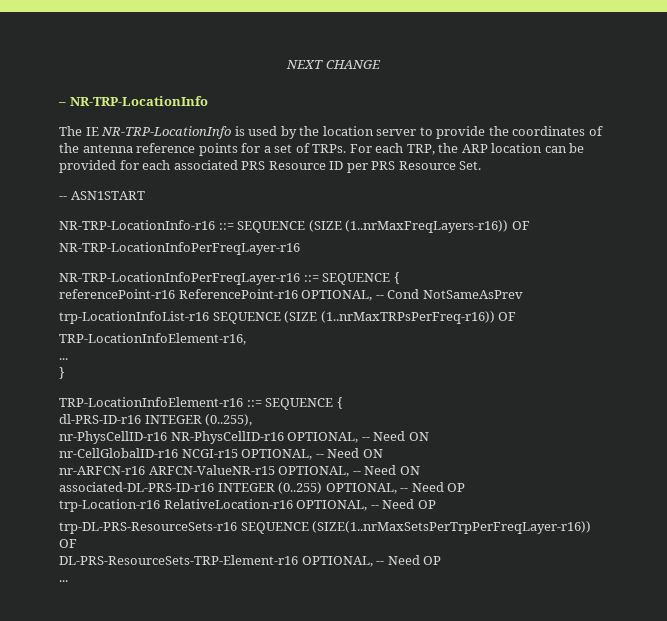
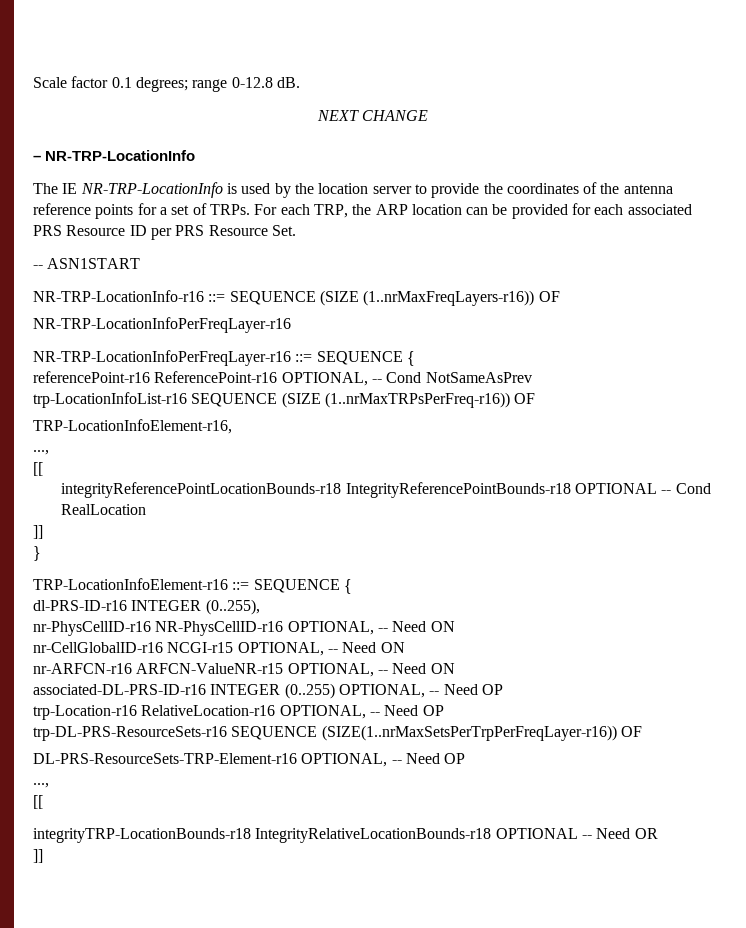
(286, 64) none -> [33,76,300,92] Scale factor 0.1 degrees; range 0-12.8 dB. //
[59,358,68,360] ... -> [33,450,49,455] [33,462,43,476] [61,482,711,498] [61,504,147,515] [33,525,43,539] ..., // [[ // integrityReferencePointLocationBounds-r18 IntegrityReferencePointBounds-r18 OPTIONAL -- Cond RealLocation // ]]
[59,580,68,582] ... -> [33,783,49,788] [33,795,43,809] [33,828,658,843] [33,849,43,863] ..., // [[ // integrityTRP-LocationBounds-r18 IntegrityRelativeLocationBounds-r18 OPTIONAL -- Need OR // ]]

